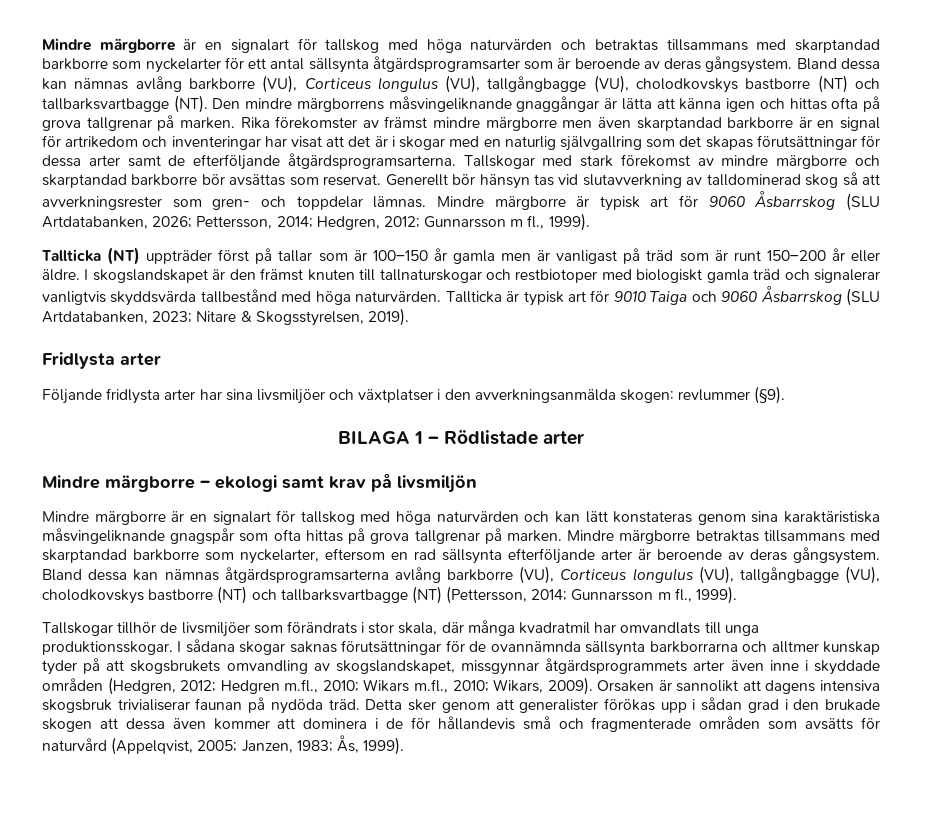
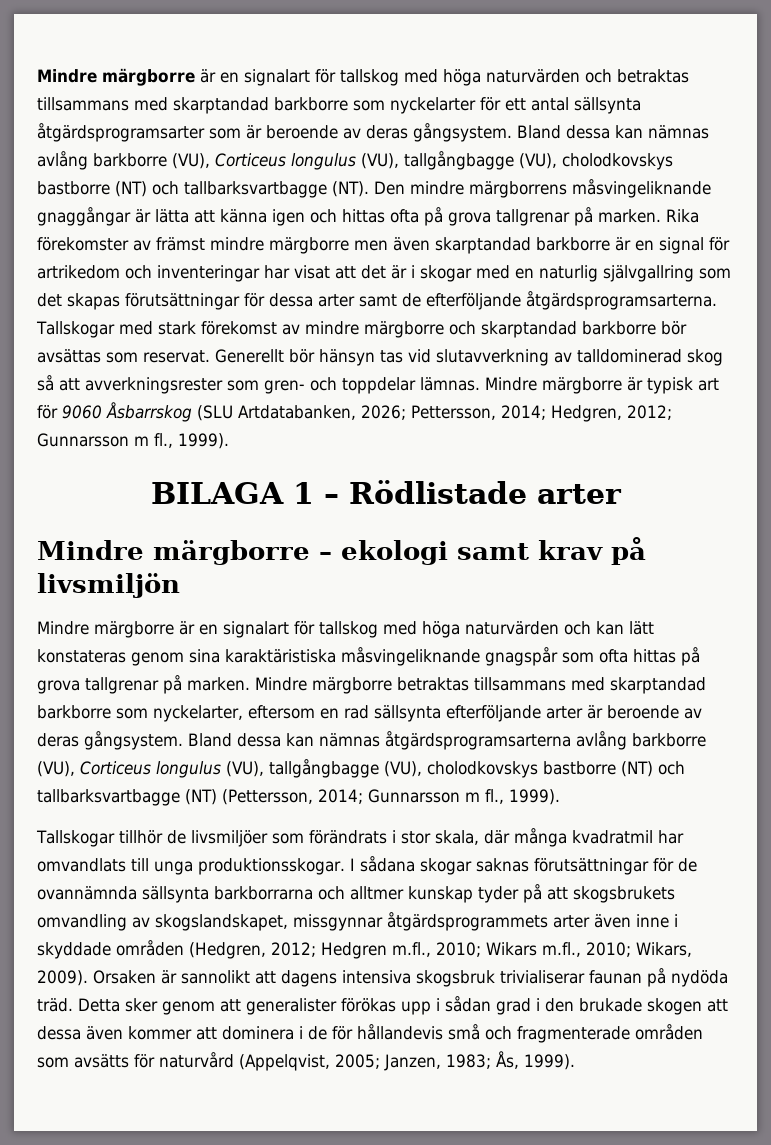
[42,247,880,265] [42,268,880,283] [42,286,880,306] [42,308,409,326] [42,352,161,369] [42,386,786,404] // Tallticka (NT) uppträder först på tallar som är 100–150 år gamla men är vanligast på träd som är runt 150–200 år eller äldre. I skogslandskapet är den främst knuten till tallnaturskogar och restbiotoper med biologiskt gamla träd och signalerar vanligtvis skyddsvärda tallbestånd med höga naturvärden. Tallticka är typisk art för 9010 Taiga och 9060 Åsbarrskog (SLU Artdatabanken, 2023; Nitare & Skogsstyrelsen, 2019). // Fridlysta arter // Följande fridlysta arter har sina livsmiljöer och växtplatser i den avverkningsanmälda skogen: revlummer (§9). -> (229, 441) none

